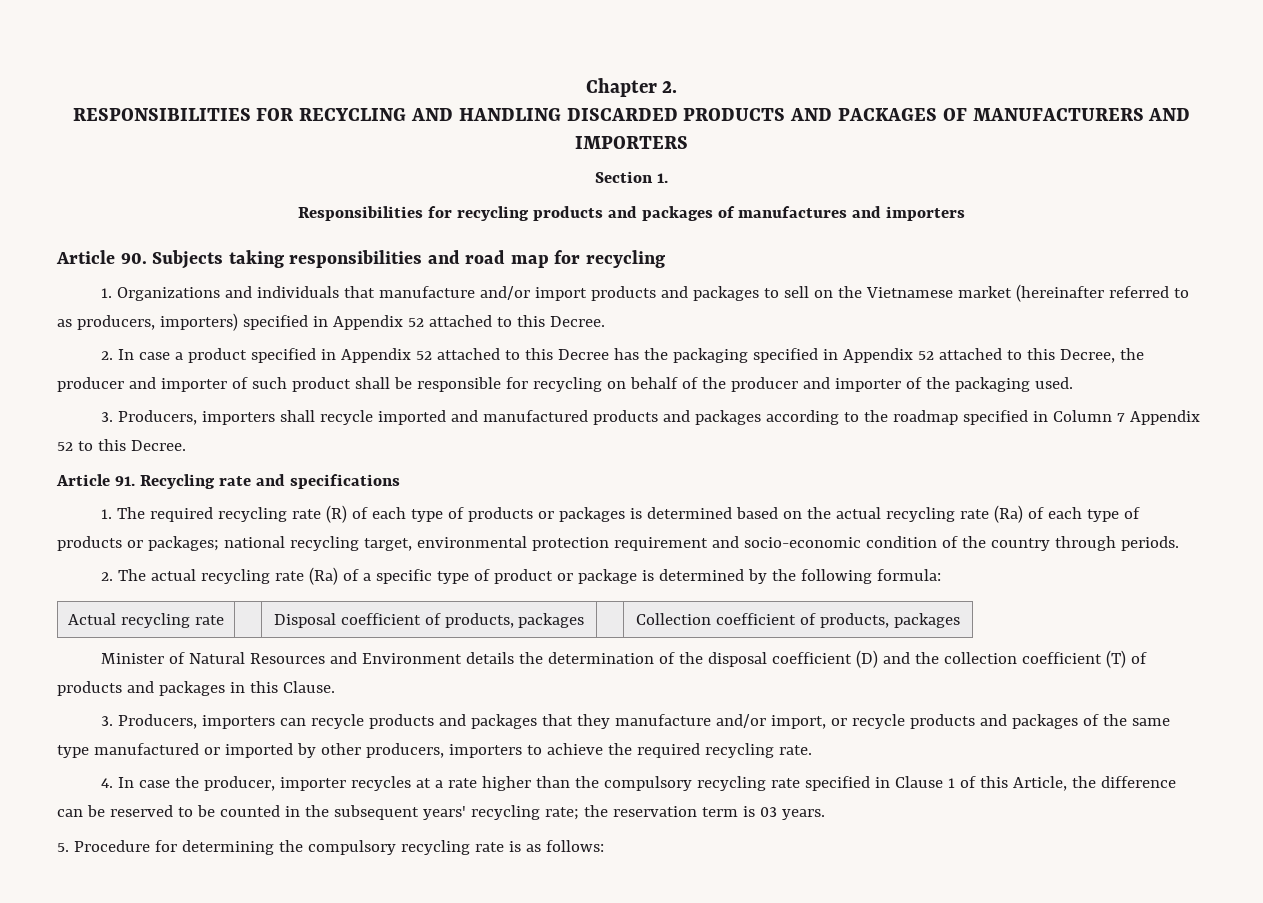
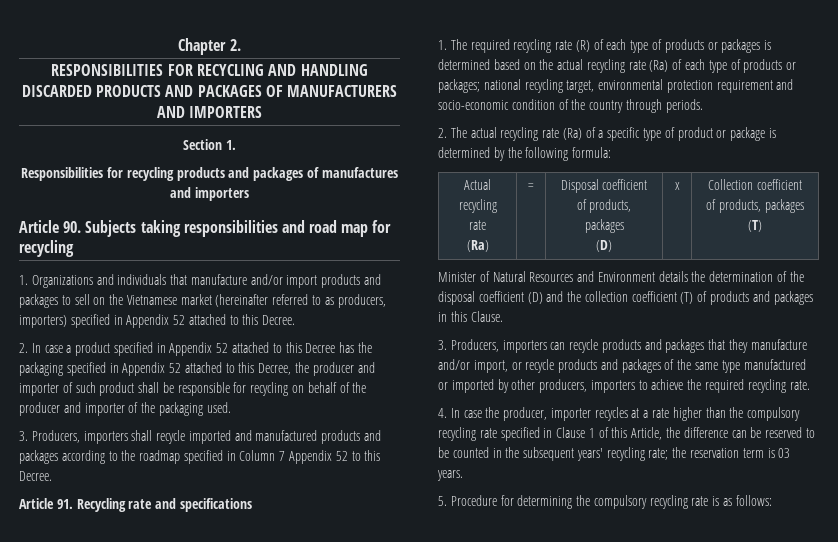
(224, 620) | -> [466,240,489,252] [528,183,534,190] // (Ra) | =
(585, 620) | -> [596,240,612,252] [674,182,680,190] // (D) | x
(960, 620) none -> [748,220,762,232] (T)

